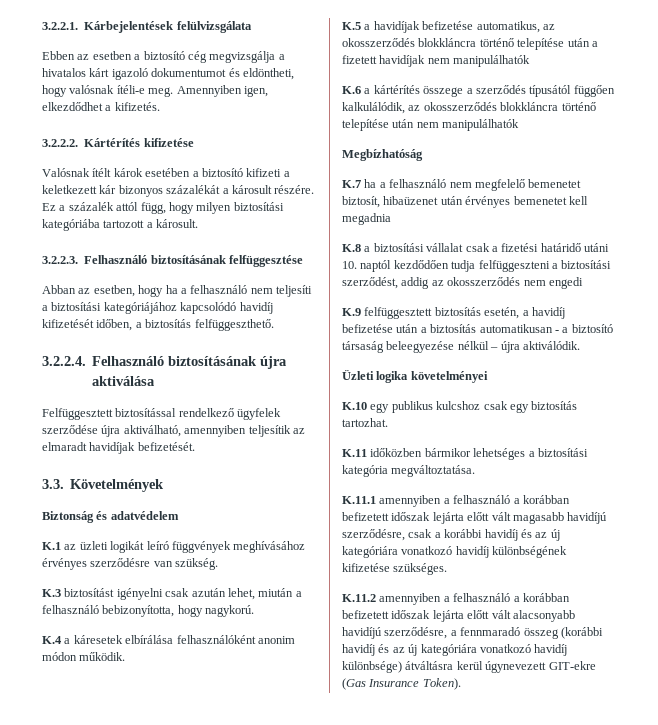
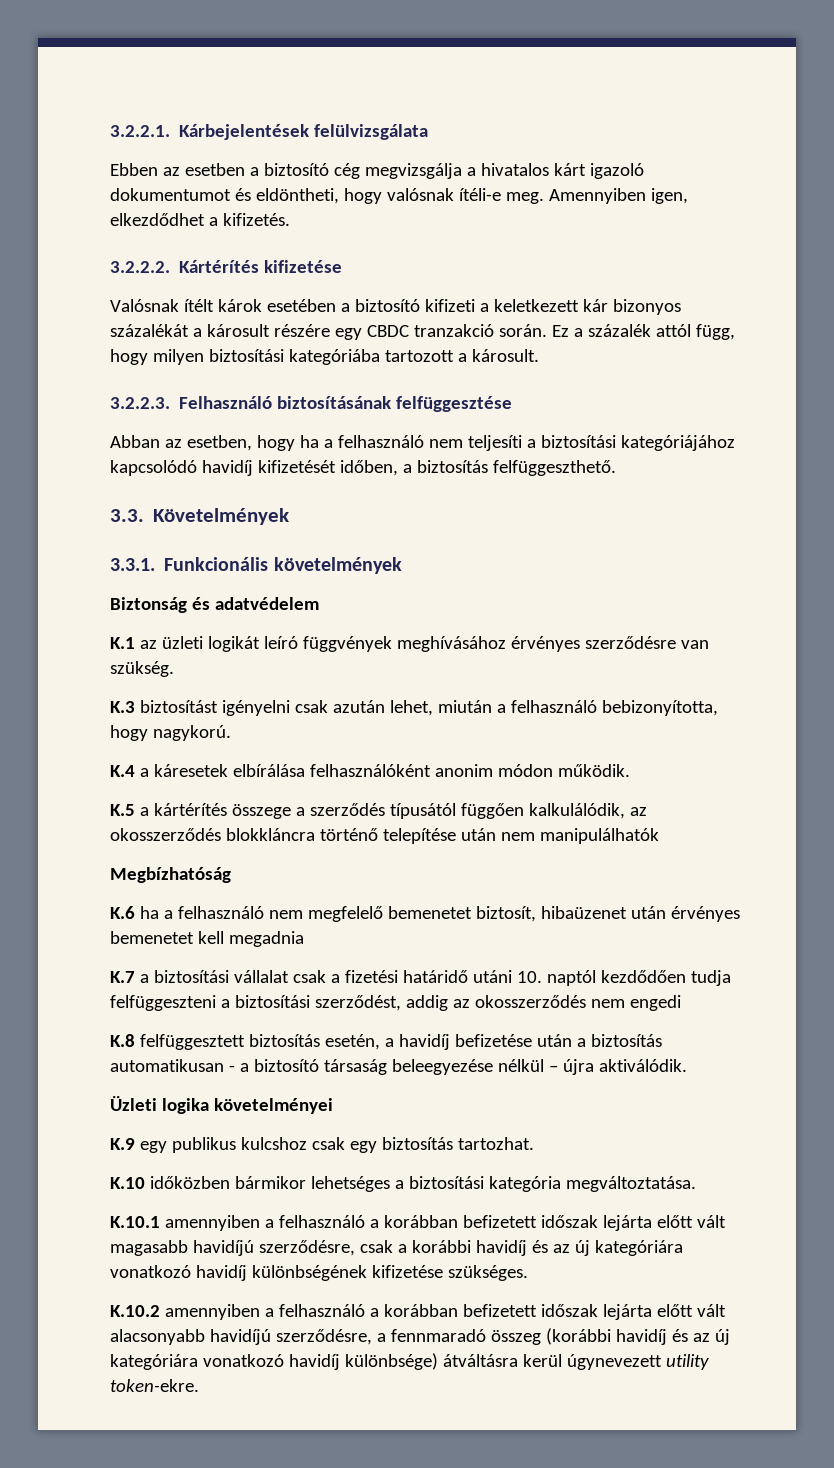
[274,185,315,194] részére. -> [273,324,547,340] részére egy CBDC tranzakció során.
[42,356,288,369] [92,376,156,386] [42,408,282,420] [42,425,305,437] [42,442,195,454] [42,479,165,492] 3.2.2.4. Felhasználó biztosításának újra aktiválása // Felfüggesztett biztosítással rendelkező ügyfelek szerződése újra aktiválható, amennyiben teljesítik az elmaradt havidíjak befizetését. // 3.3. Követelmények -> [110,508,290,525] [110,557,402,574] 3.3. Követelmények // 3.3.1. Funkcionális követelmények
[373,21,555,33] [342,38,598,50] [342,55,531,67] [342,86,371,94] havidíjak befizetése automatikus, az okosszerződés blokkláncra történő telepítése után a fizetett havidíjak nem manipulálhatók // K.6 a -> (149, 811) none
[342,180,361,188] K.7 -> [110,906,135,919] K.6
[342,244,361,252] K.8 -> [110,971,135,983] K.7
[342,308,361,316] K.9 -> [110,1034,135,1047] K.8
[342,402,367,410] K.10 -> [110,1138,135,1150] K.9
[342,449,367,457] K.11 -> [110,1177,145,1189] K.10
[342,496,376,504] K.11.1 -> [110,1216,160,1228] K.10.1
[342,594,376,602] K.11.2 -> [110,1305,160,1317] K.10.2
[548,661,596,670] [342,678,461,690] GIT-ekre (Gas Insurance Token). -> [665,1354,709,1370] [110,1379,199,1392] utility token-ekre.

